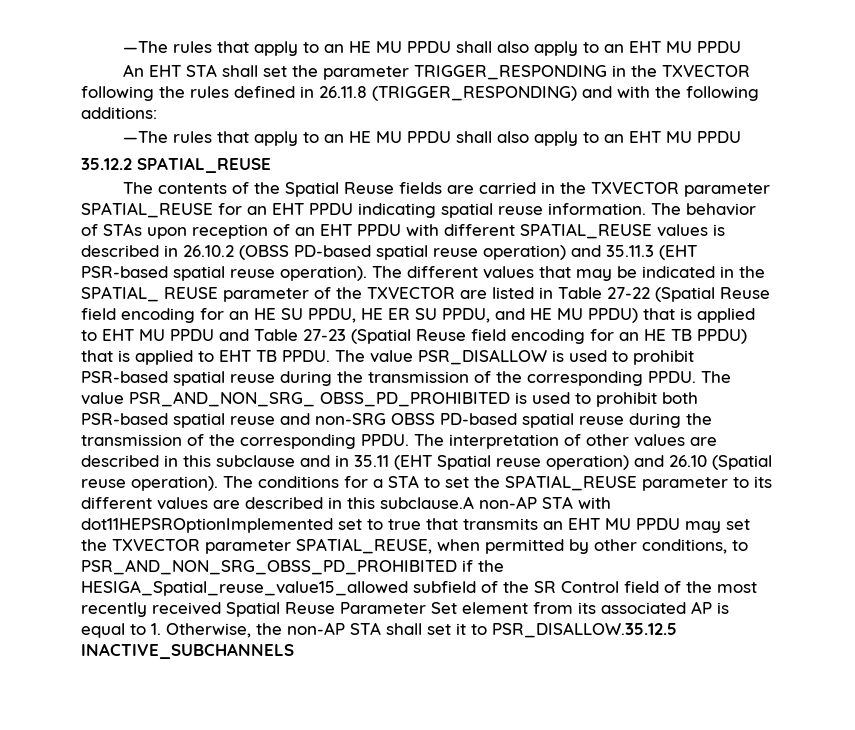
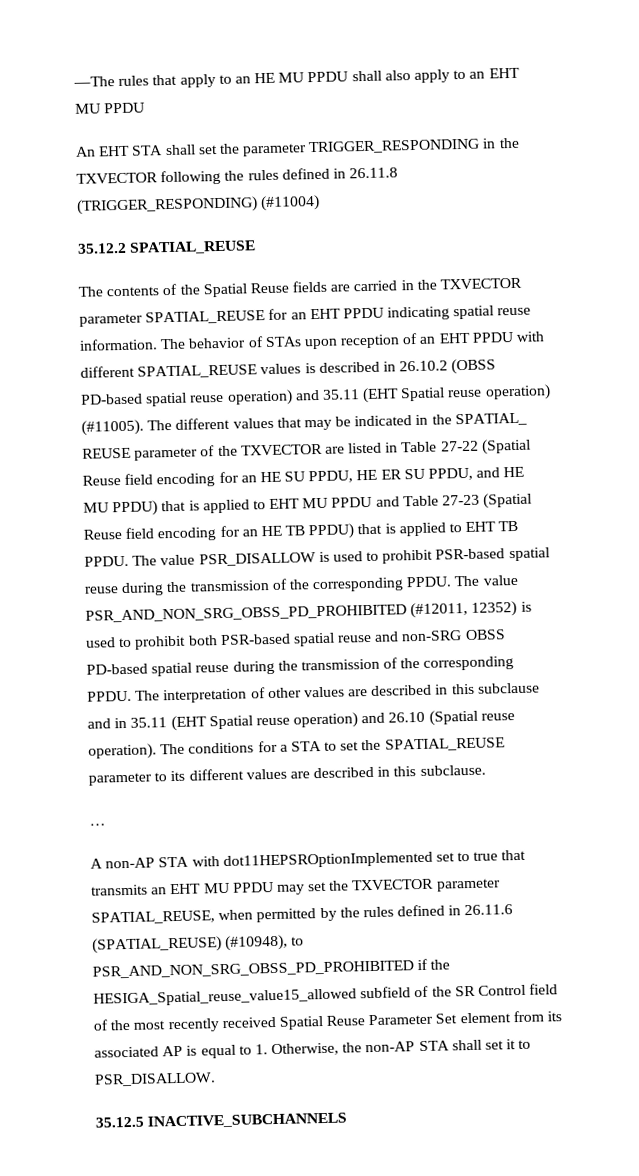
[582,86,759,101] [81,107,157,119] [123,131,742,146] and with the following additions: // —The rules that apply to an HE MU PPDU shall also apply to an EHT MU PPDU -> [260,194,321,212] (#11004)
[606,245,697,260] [81,266,367,281] 35.11.3 (EHT PSR-based spatial reuse operation). -> [321,384,551,404] [81,419,144,436] 35.11 (EHT Spatial reuse operation) (#11005).
[129,391,510,407] PSR_AND_NON_SRG_ OBSS_PD_PROHIBITED -> [85,600,518,623] PSR_AND_NON_SRG_OBSS_PD_PROHIBITED (#12011, 12352)
[380,496,474,509] subclause.A -> [419,764,486,776] [89,823,106,826] [90,858,103,869] subclause. // … // A
[594,539,727,554] other conditions, -> [339,904,514,918] [92,934,289,954] the rules defined in 26.11.6 (SPATIAL_REUSE) (#10948),
[492,622,677,638] PSR_DISALLOW.35.12.5 -> [94,1072,216,1087] [95,1116,144,1128] PSR_DISALLOW. // 35.12.5

